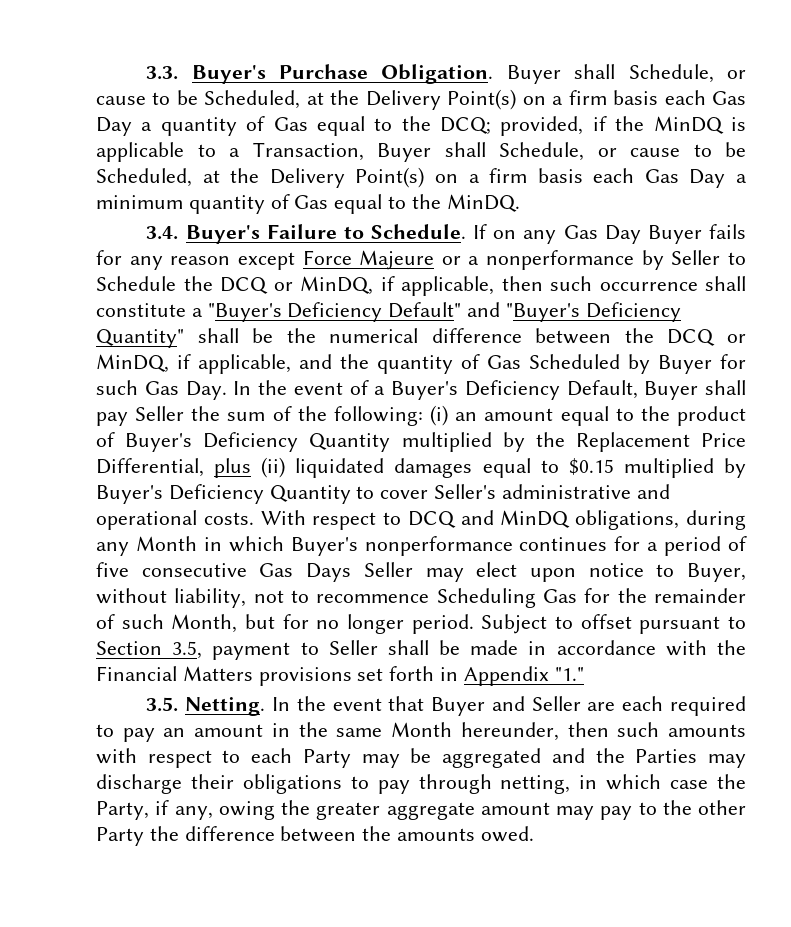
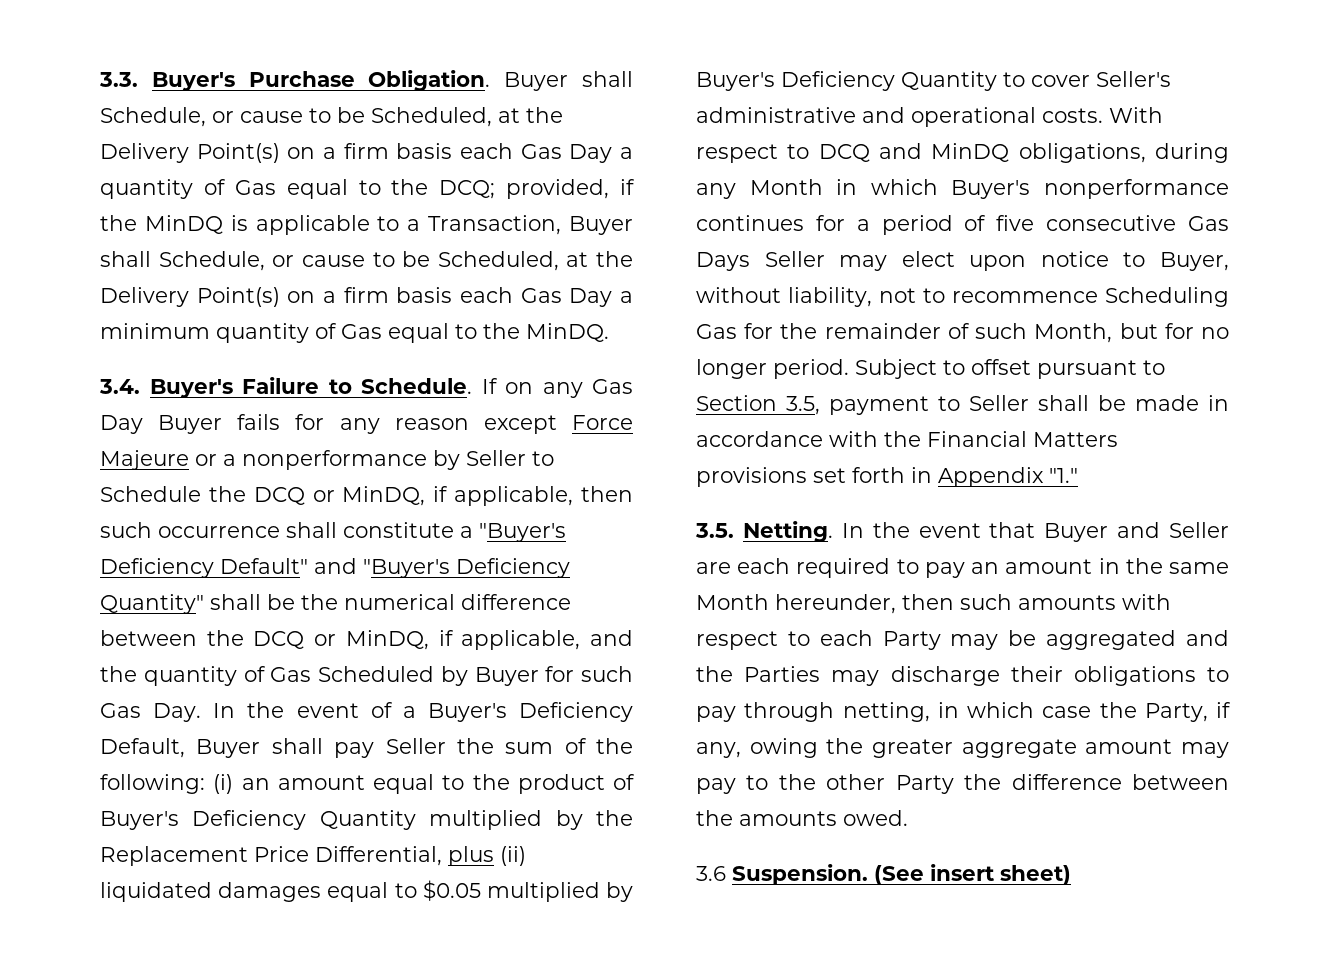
[568,458,614,475] $0.15 -> [422,880,481,901] $0.05
(534, 834) none -> [696,864,1071,885] // 3.6 Suspension. (See insert sheet)

